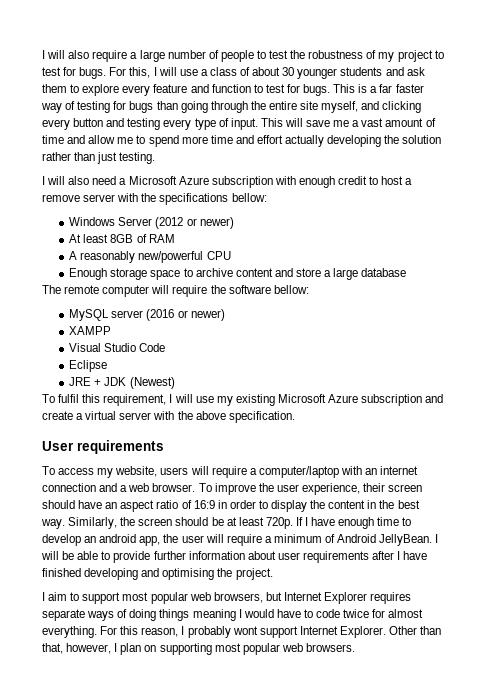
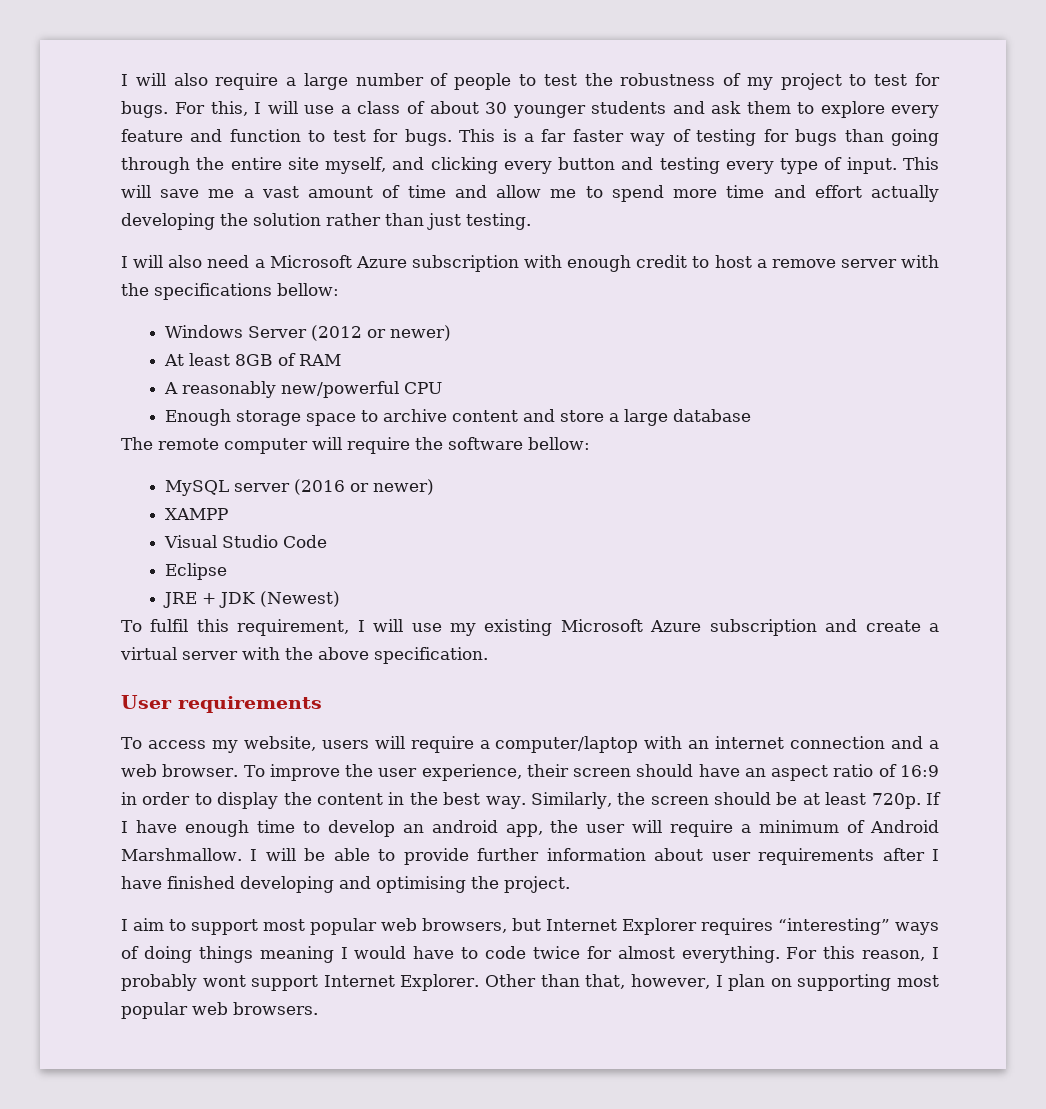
[379,534,433,546] JellyBean. -> [121,848,242,861] Marshmallow.
[42,609,85,621] separate -> [778,918,890,935] “interesting”

